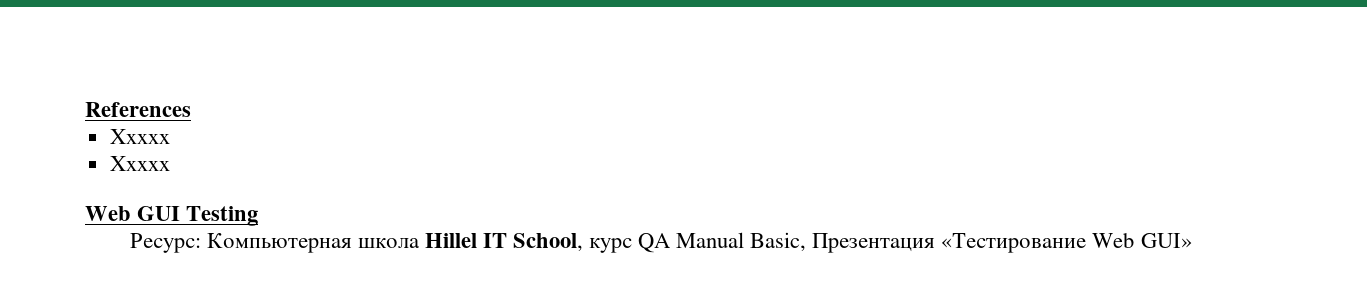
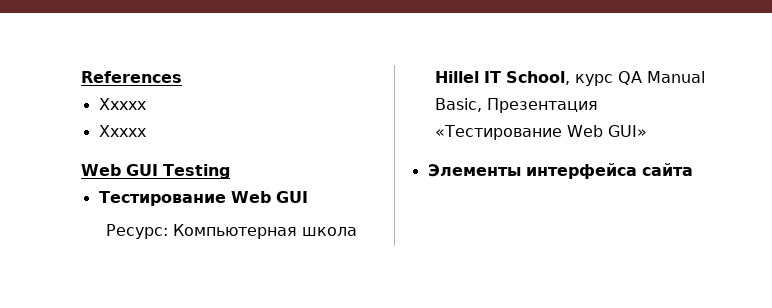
(259, 216) none -> [98,191,308,206] // Тестирование Web GUI
(1192, 240) none -> [427,163,693,179] // Элементы интерфейса сайта

